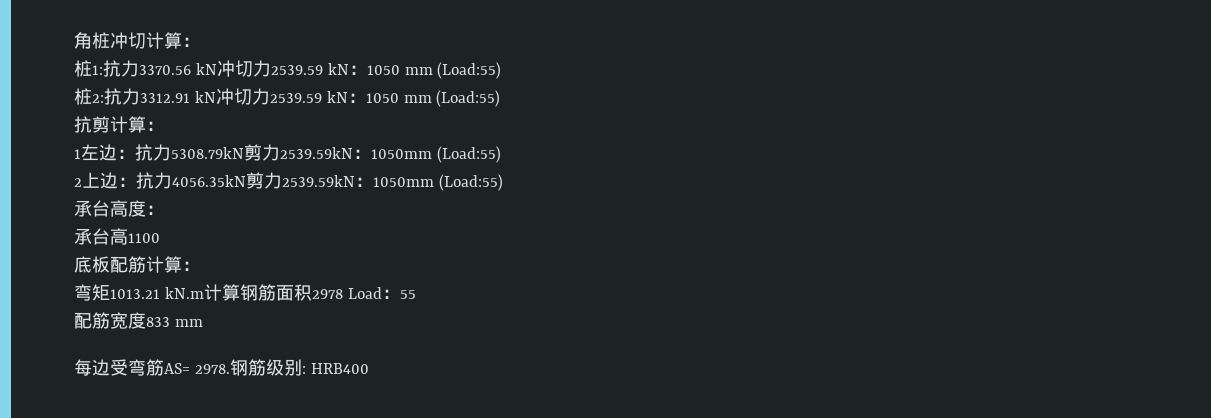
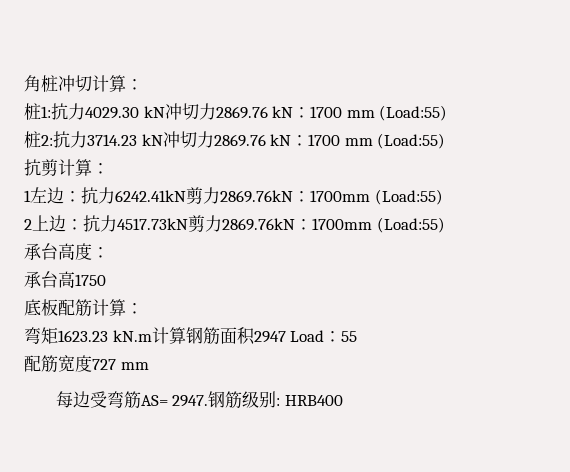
[139,60,400,77] 3370.56 kN冲切力2539.59 kN：1050 -> [85,103,343,120] 4029.30 kN冲切力2869.76 kN：1700
[140,88,399,105] 3312.91 kN冲切力2539.59 kN：1050 -> [87,131,341,148] 3714.23 kN冲切力2869.76 kN：1700
[171,144,432,161] 5308.79kN剪力2539.59kN：1050mm -> [115,187,370,204] 6242.41kN剪力2869.76kN：1700mm
[172,172,434,189] 4056.35kN剪力2539.59kN：1050mm -> [117,215,372,232] 4517.73kN剪力2869.76kN：1700mm
[128,233,160,243] 1100 -> [75,274,106,286] 1750
[110,289,160,299] 1013.21 -> [58,330,108,342] 1623.23
[311,289,343,299] 2978 -> [253,331,286,343] 2947
[146,317,170,327] 833 -> [92,359,116,370] 727
[194,364,230,374] 2978. -> [172,395,209,407] 2947.

